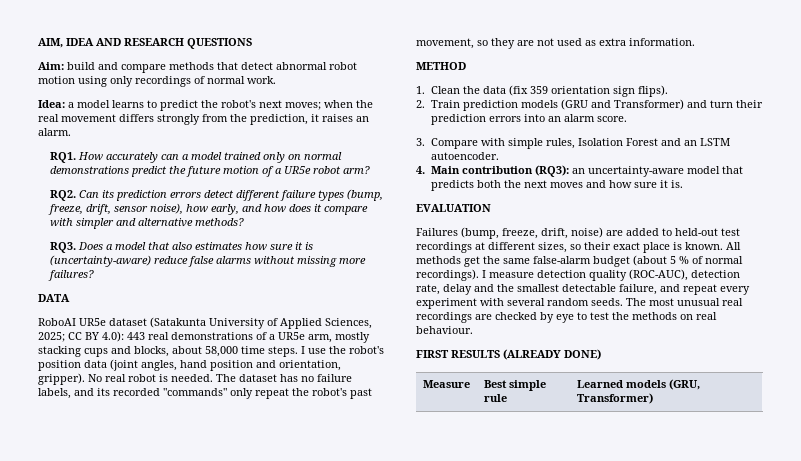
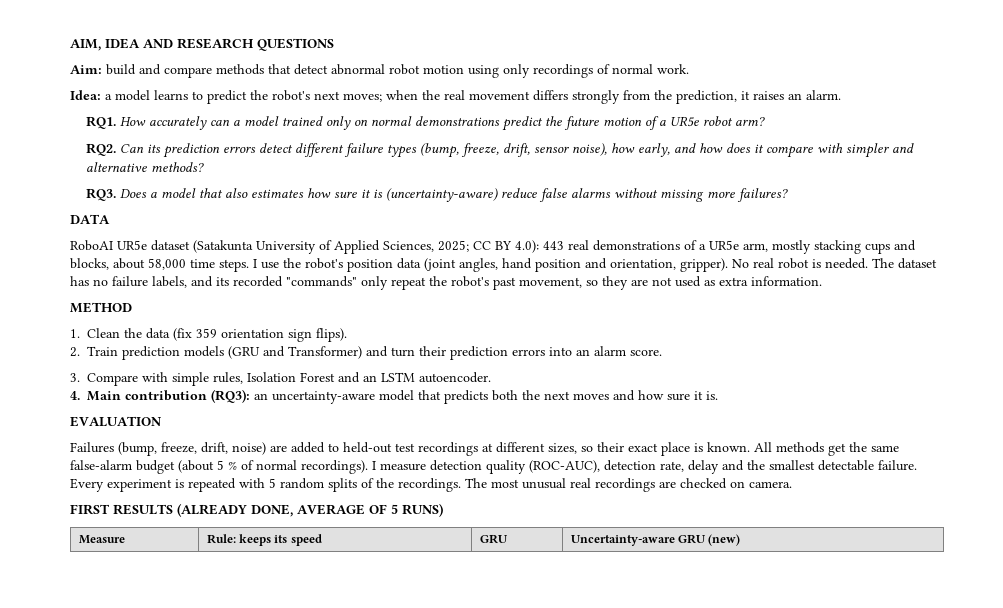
[619,284,750,295] [416,298,623,309] failure, and repeat every experiment with several random seeds. -> [878,460,917,471] [70,478,461,492] failure. Every experiment is repeated with 5 random splits of the recordings.
[540,312,717,323] [416,326,473,334] [416,349,601,360] [422,380,470,388] [483,380,546,391] [483,394,507,402] [576,379,700,390] [576,393,653,404] by eye to test the methods on real behaviour. // FIRST RESULTS (ALREADY DONE) // Measure | Best simple rule | Learned models (GRU, Transformer) -> [730,481,792,488] [70,503,443,517] [78,535,125,544] [206,534,322,546] [479,534,508,544] [570,534,741,546] on camera. // FIRST RESULTS (ALREADY DONE, AVERAGE OF 5 RUNS) // Measure | Rule: keeps its speed | GRU | Uncertainty-aware GRU (new)

